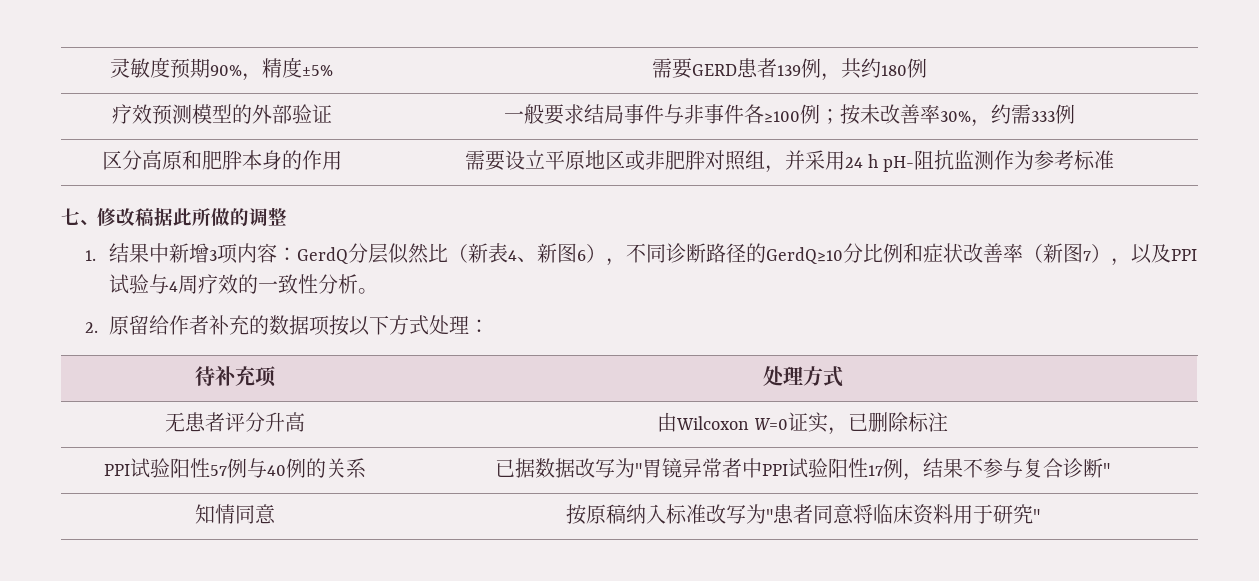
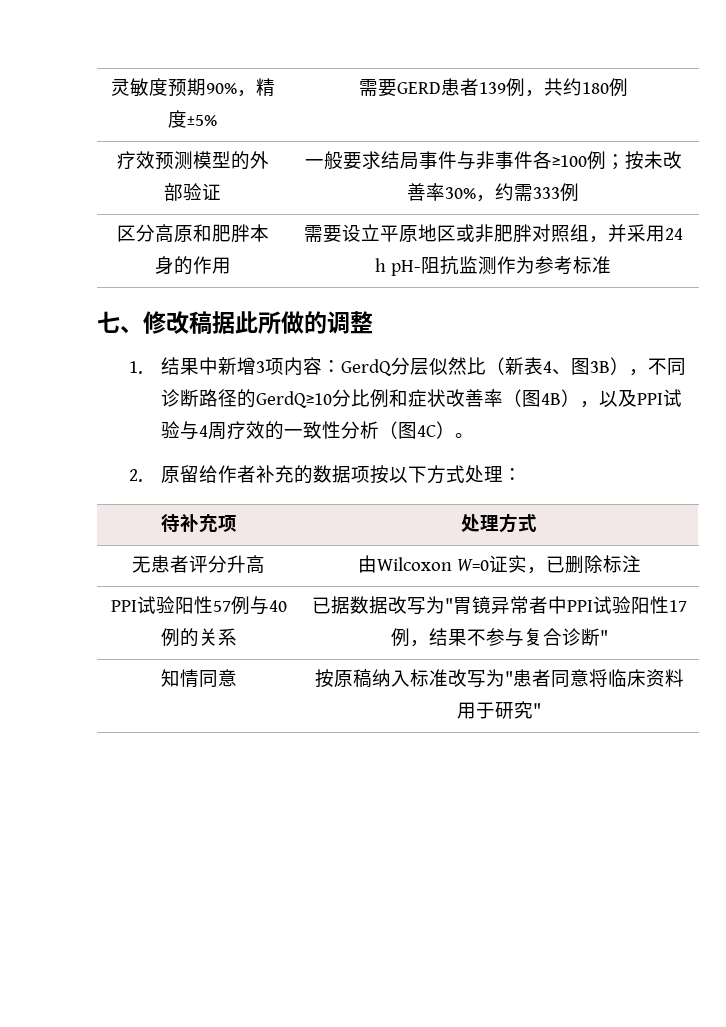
[537,243,587,263] 新图6 -> [570,358,610,375] 图3B
[1043,243,1092,263] 新图7 -> [521,390,561,407] 图4B
(359, 284) none -> [378,421,455,439] （图4C）

